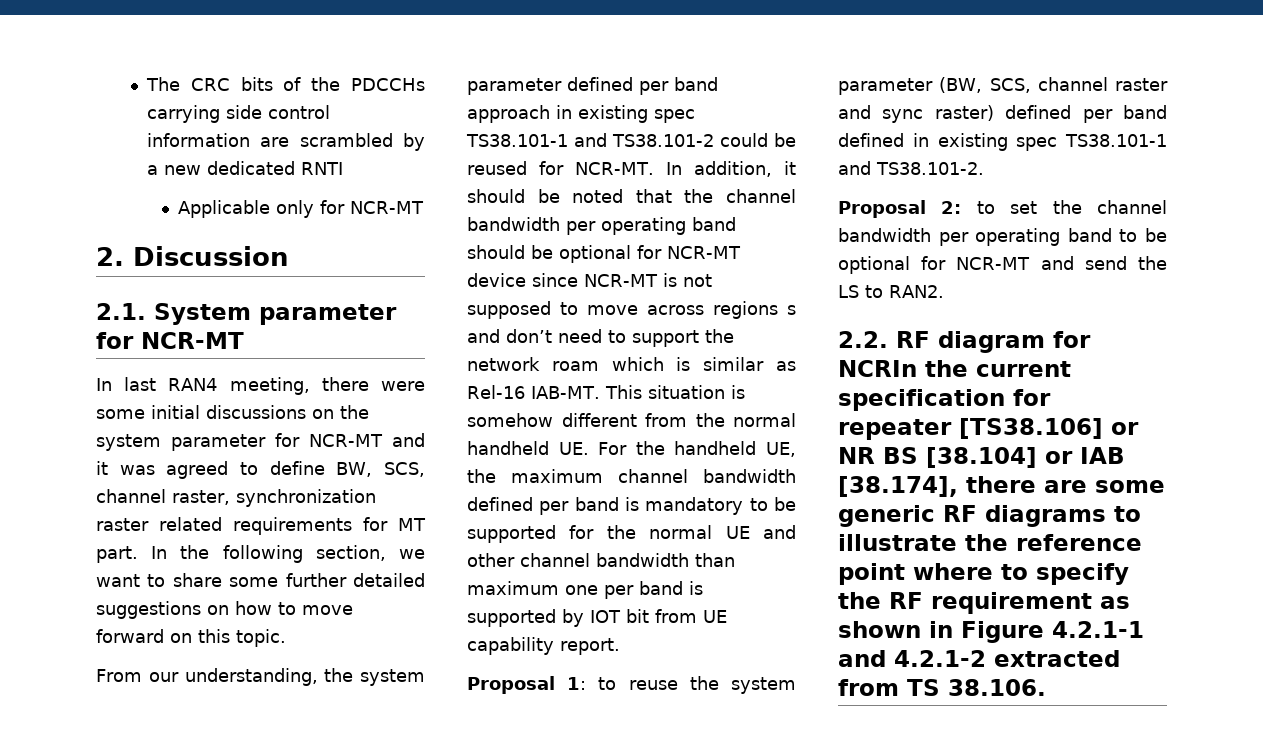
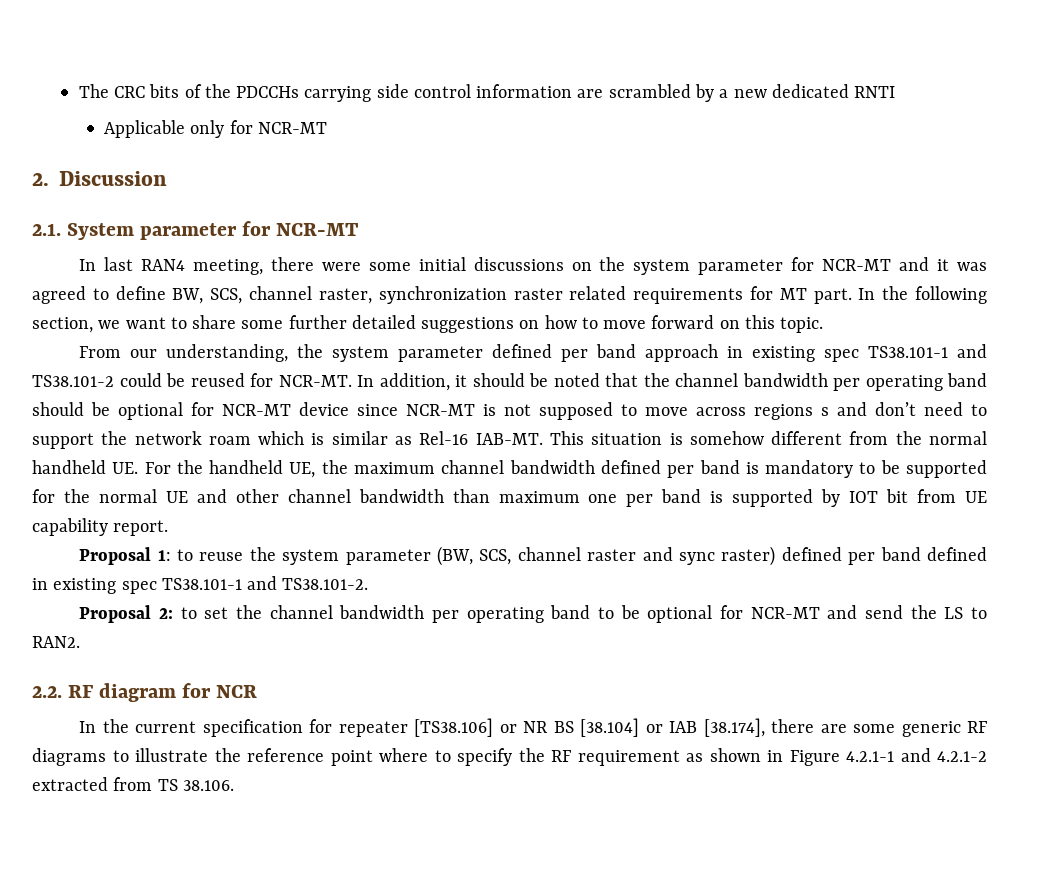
[838,360,917,377] NCRIn -> [216,685,258,698] [79,721,97,733] NCR // In

